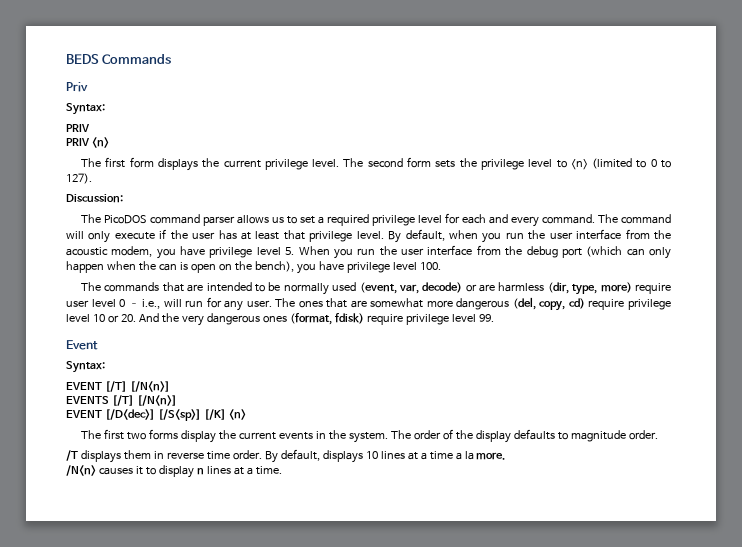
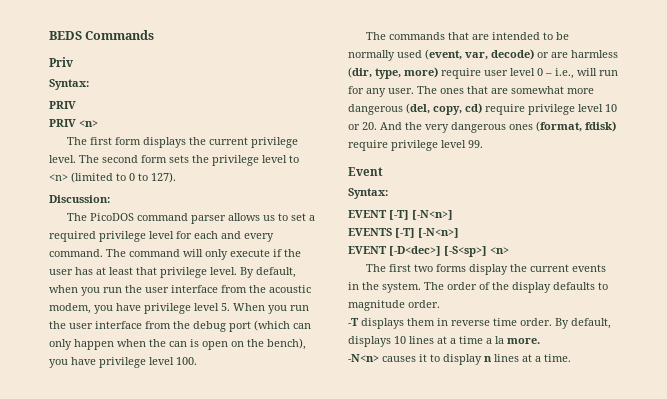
[104,381,170,392] [/T] [/N<n>] -> [389,210,453,220] [-T] [-N<n>]
[111,395,177,406] [66,409,226,421] [/T] [/N<n>] // EVENT [/D<dec>] [/S<sp>] [/K] -> [395,228,459,238] [348,246,487,257] [-T] [-N<n>] // EVENT [-D<dec>] [-S<sp>]
[66,450,78,461] /T -> [348,318,359,326] -T
[66,465,96,476] /N<n> -> [348,354,379,362] -N<n>

